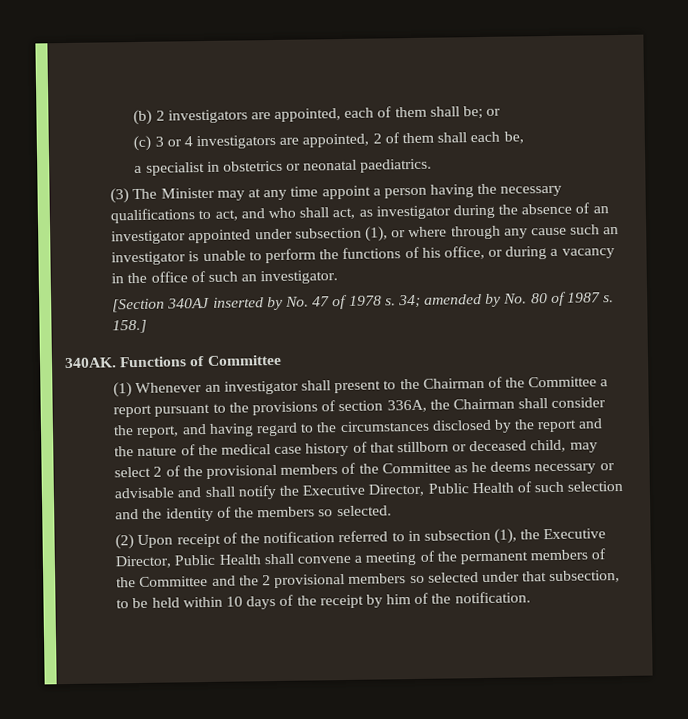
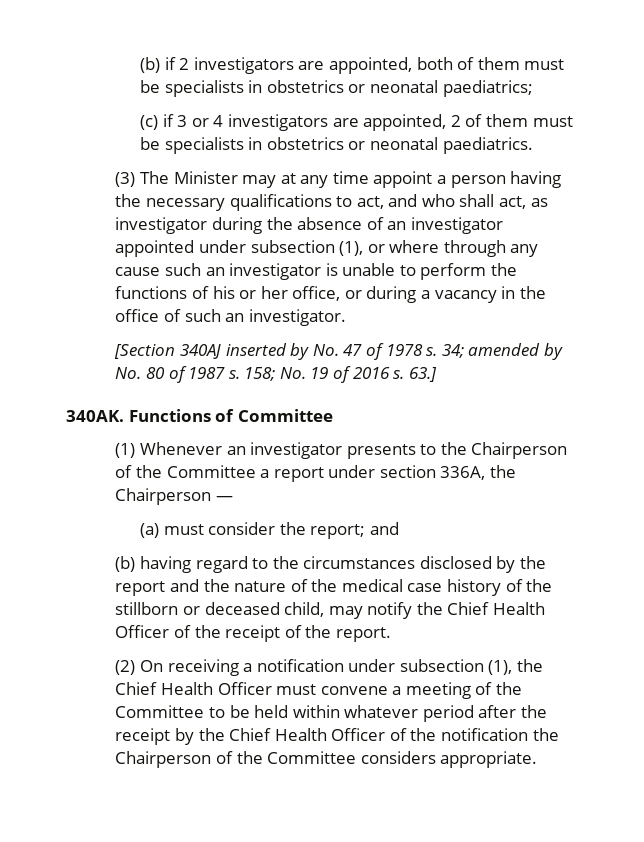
[133,109,153,126] (b) -> [140,57,176,73] (b) if
[344,105,502,120] each of them shall be; or -> [416,57,565,70] [140,80,533,97] both of them must be specialists in obstetrics or neonatal paediatrics;
(152, 143) none -> [162,114,174,127] if
[437,131,524,144] [134,162,205,176] shall each be, // a specialist -> [532,116,573,127] [140,137,244,154] must be specialists
(441, 252) none -> [239,286,288,299] or her
[112,319,148,334] 158.] -> [244,366,437,383] 158; No. 19 of 2016 s. 63.]
[300,377,485,394] shall present to the Chairman -> [346,442,568,459] presents to the Chairperson
[154,398,549,417] pursuant to the provisions of section 336A, the Chairman shall -> [328,465,517,480] [115,488,233,505] [140,523,204,538] under section 336A, the Chairperson — // (a) must
[136,424,207,439] report, and -> [310,522,399,539] [115,556,136,572] report; and // (b)
[369,442,395,453] that -> [526,579,553,592] the
[114,461,615,480] [114,480,624,500] [115,505,392,522] [115,528,607,550] [115,553,294,569] select 2 of the provisional members of the Committee as he deems necessary or advisable and shall notify the Executive Director, Public Health of such selection and the identity of the members so selected. // (2) Upon receipt of the notification referred to in subsection (1), the Executive Director, Public Health shall -> [367,602,546,619] [115,625,391,642] [115,659,544,676] [115,682,317,695] notify the Chief Health Officer of the receipt of the report. // (2) On receiving a notification under subsection (1), the Chief Health Officer must
[459,548,607,565] [116,570,621,589] [116,591,531,610] permanent members of the Committee and the 2 provisional members so selected under that subsection, to be held within 10 days of the receipt by him of the notification. -> [115,705,548,722] [115,728,559,745] [115,751,538,768] Committee to be held within whatever period after the receipt by the Chief Health Officer of the notification the Chairperson of the Committee considers appropriate.

